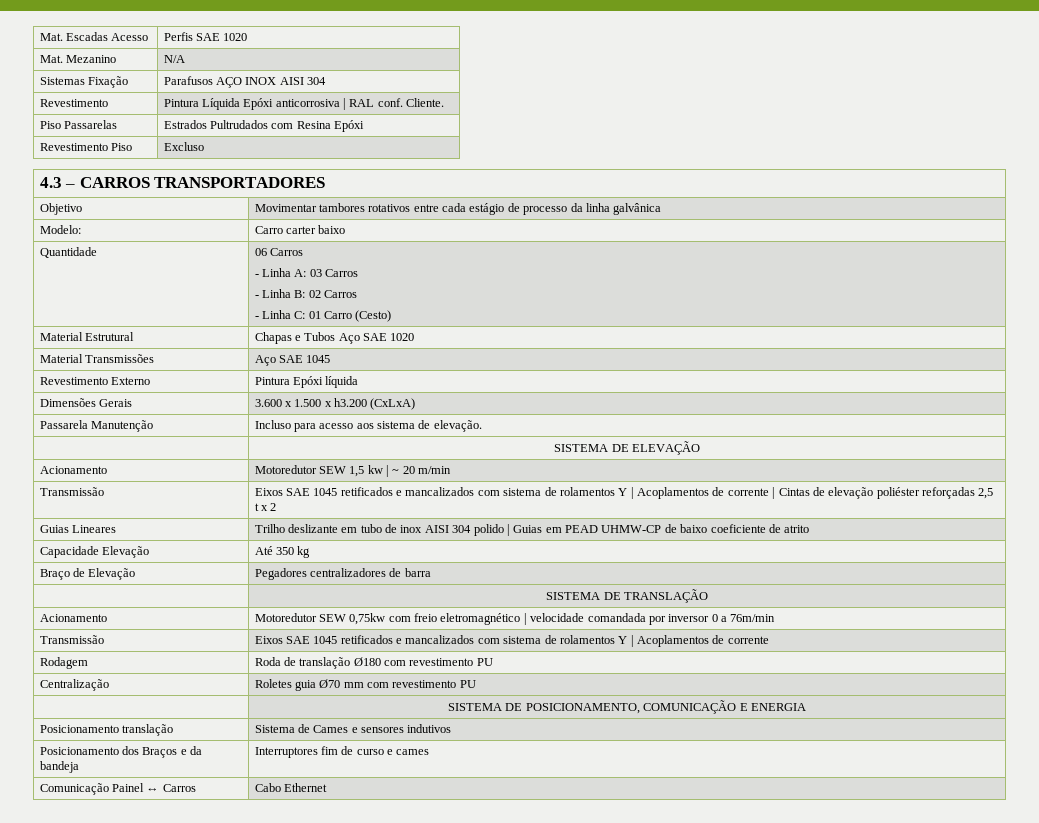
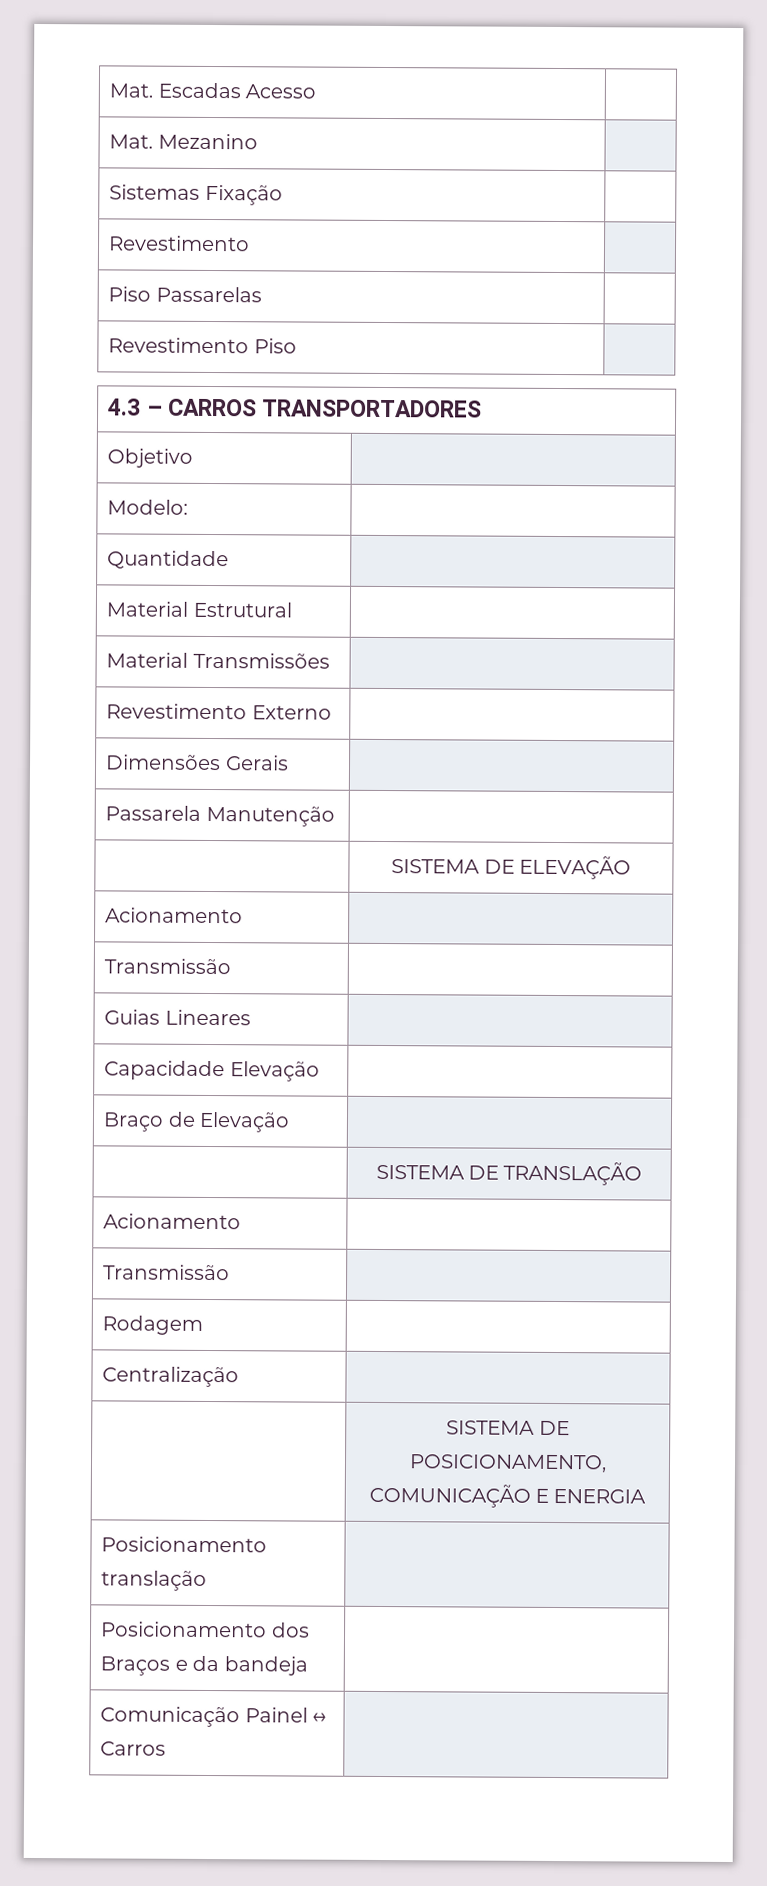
[163,32,248,41] Perfis SAE 1020 -> (317, 91) none
[163,55,185,63] N/A -> (258, 141) none
[163,76,327,88] [39,99,108,107] [163,98,445,110] [39,120,117,129] [163,120,365,132] Parafusos AÇO INOX AISI 304 // Revestimento | Pintura Líquida Epóxi anticorrosiva | RAL conf. Cliente. // Piso Passarelas | Estrados Pultrudados com Resina Epóxi -> [108,235,251,252] [108,286,262,303] // Revestimento | // Piso Passarelas |
[163,142,204,151] Excluso -> (297, 346) none
[254,203,662,215] [39,225,81,234] [254,225,346,234] [39,247,97,258] [254,248,303,256] [254,268,359,277] [254,289,358,298] [254,310,392,322] [39,332,134,341] [254,332,415,344] Movimentar tambores rotativos entre cada estágio de processo da linha galvânica // Modelo: | Carro carter baixo // Quantidade | 06 Carros // - Linha A: 03 Carros // - Linha B: 02 Carros // - Linha C: 01 Carro (Cesto) // Material Estrutural | Chapas e Tubos Aço SAE 1020 -> [107,499,189,515] [107,550,230,570] [106,601,292,618] // Modelo: | // Quantidade | // Material Estrutural |
[254,355,331,366] Aço SAE 1045 -> (330, 660) none
[254,376,359,388] Pintura Epóxi líquida -> (332, 712) none
[254,398,416,410] [39,420,153,432] [254,420,482,432] [554,441,700,455] [39,466,107,474] [254,465,452,477] [39,487,104,496] [254,487,994,499] [254,503,277,511] [39,525,116,533] [254,524,810,536] 3.600 x 1.500 x h3.200 (CxLxA) // Passarela Manutenção | Incluso para acesso aos sistema de elevação. // | SISTEMA DE ELEVAÇÃO // Acionamento | Motoredutor SEW 1,5 kw | ~ 20 m/min // Transmissão | Eixos SAE 1045 retificados e mancalizados com sistema de rolamentos Y | Acoplamentos de corrente | Cintas de elevação poliéster reforçadas 2,5 t x 2 // Guias Lineares | Trilho deslizante em tubo de inox AISI 304 polido | Guias em PEAD UHMW-CP de baixo coeficiente de atrito -> [105,805,335,827] [391,855,631,880] [105,907,244,924] [104,958,232,975] [104,1009,251,1026] // Passarela Manutenção | // | SISTEMA DE ELEVAÇÃO // Acionamento | // Transmissão | // Guias Lineares |
[254,546,311,558] Até 350 kg -> (320, 1071) none
[254,568,431,580] Pegadores centralizadores de barra -> (291, 1122) none
[254,613,776,625] [39,635,104,644] [254,635,769,647] [39,657,88,669] [254,657,493,669] [39,679,109,691] [254,679,476,691] Motoredutor SEW 0,75kw com freio eletromagnético | velocidade comandada por inversor 0 a 76m/min // Transmissão | Eixos SAE 1045 retificados e mancalizados com sistema de rolamentos Y | Acoplamentos de corrente // Rodagem | Roda de translação Ø180 com revestimento PU // Centralização | Roletes guia Ø70 mm com revestimento PU -> [103,1264,231,1281] [102,1315,204,1335] [102,1366,240,1388] // Transmissão | // Rodagem | // Centralização |
[254,724,452,733] Sistema de Cames e sensores indutivos -> (208, 1580) none
[254,746,430,758] Interruptores fim de curso e cames -> (308, 1666) none
[254,783,327,792] Cabo Ethernet -> (167, 1748) none

